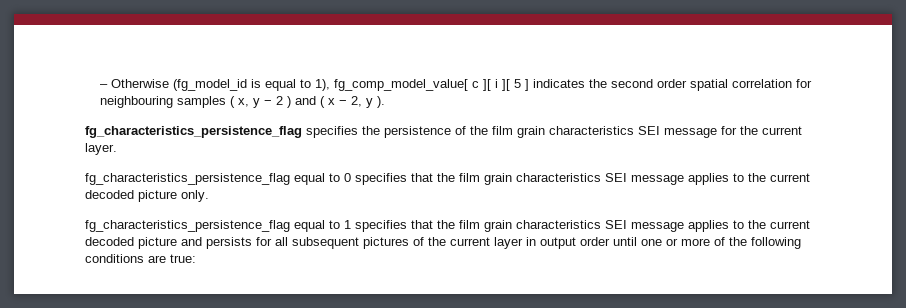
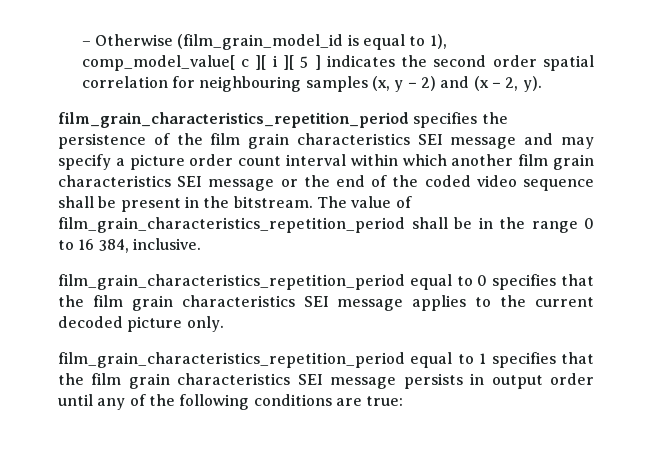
[172,79,247,91] (fg_model_id -> [177,34,344,50] (film_grain_model_id
[333,79,468,91] fg_comp_model_value[ -> [81,55,235,71] comp_model_value[
[229,96,385,108] [85,126,302,138] ( x, y − 2 ) and ( x − 2, y ). // fg_characteristics_persistence_flag -> [372,76,542,92] [58,112,409,128] (x, y − 2) and (x − 2, y). // film_grain_characteristics_repetition_period
[721,126,802,135] [85,143,117,155] [85,173,290,185] for the current layer. // fg_characteristics_persistence_flag -> [524,133,594,149] [58,154,594,170] [58,175,594,191] [58,196,412,212] [58,217,594,233] [58,238,201,253] [58,274,405,290] and may specify a picture order count interval within which another film grain characteristics SEI message or the end of the coded video sequence shall be present in the bitstream. The value of film_grain_characteristics_repetition_period shall be in the range 0 to 16 384, inclusive. // film_grain_characteristics_repetition_period
[85,220,290,232] fg_characteristics_persistence_flag -> [58,352,405,368] film_grain_characteristics_repetition_period
[688,220,810,232] [85,237,523,249] applies to the current decoded picture and persists for all subsequent pictures of the current layer -> [403,373,463,389] persists
[641,238,710,246] one or more -> [97,398,126,410] any

